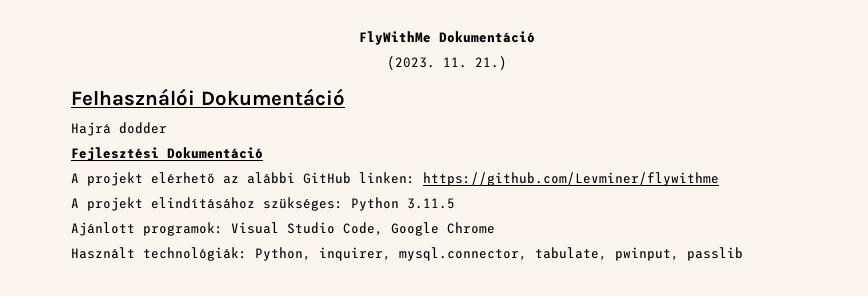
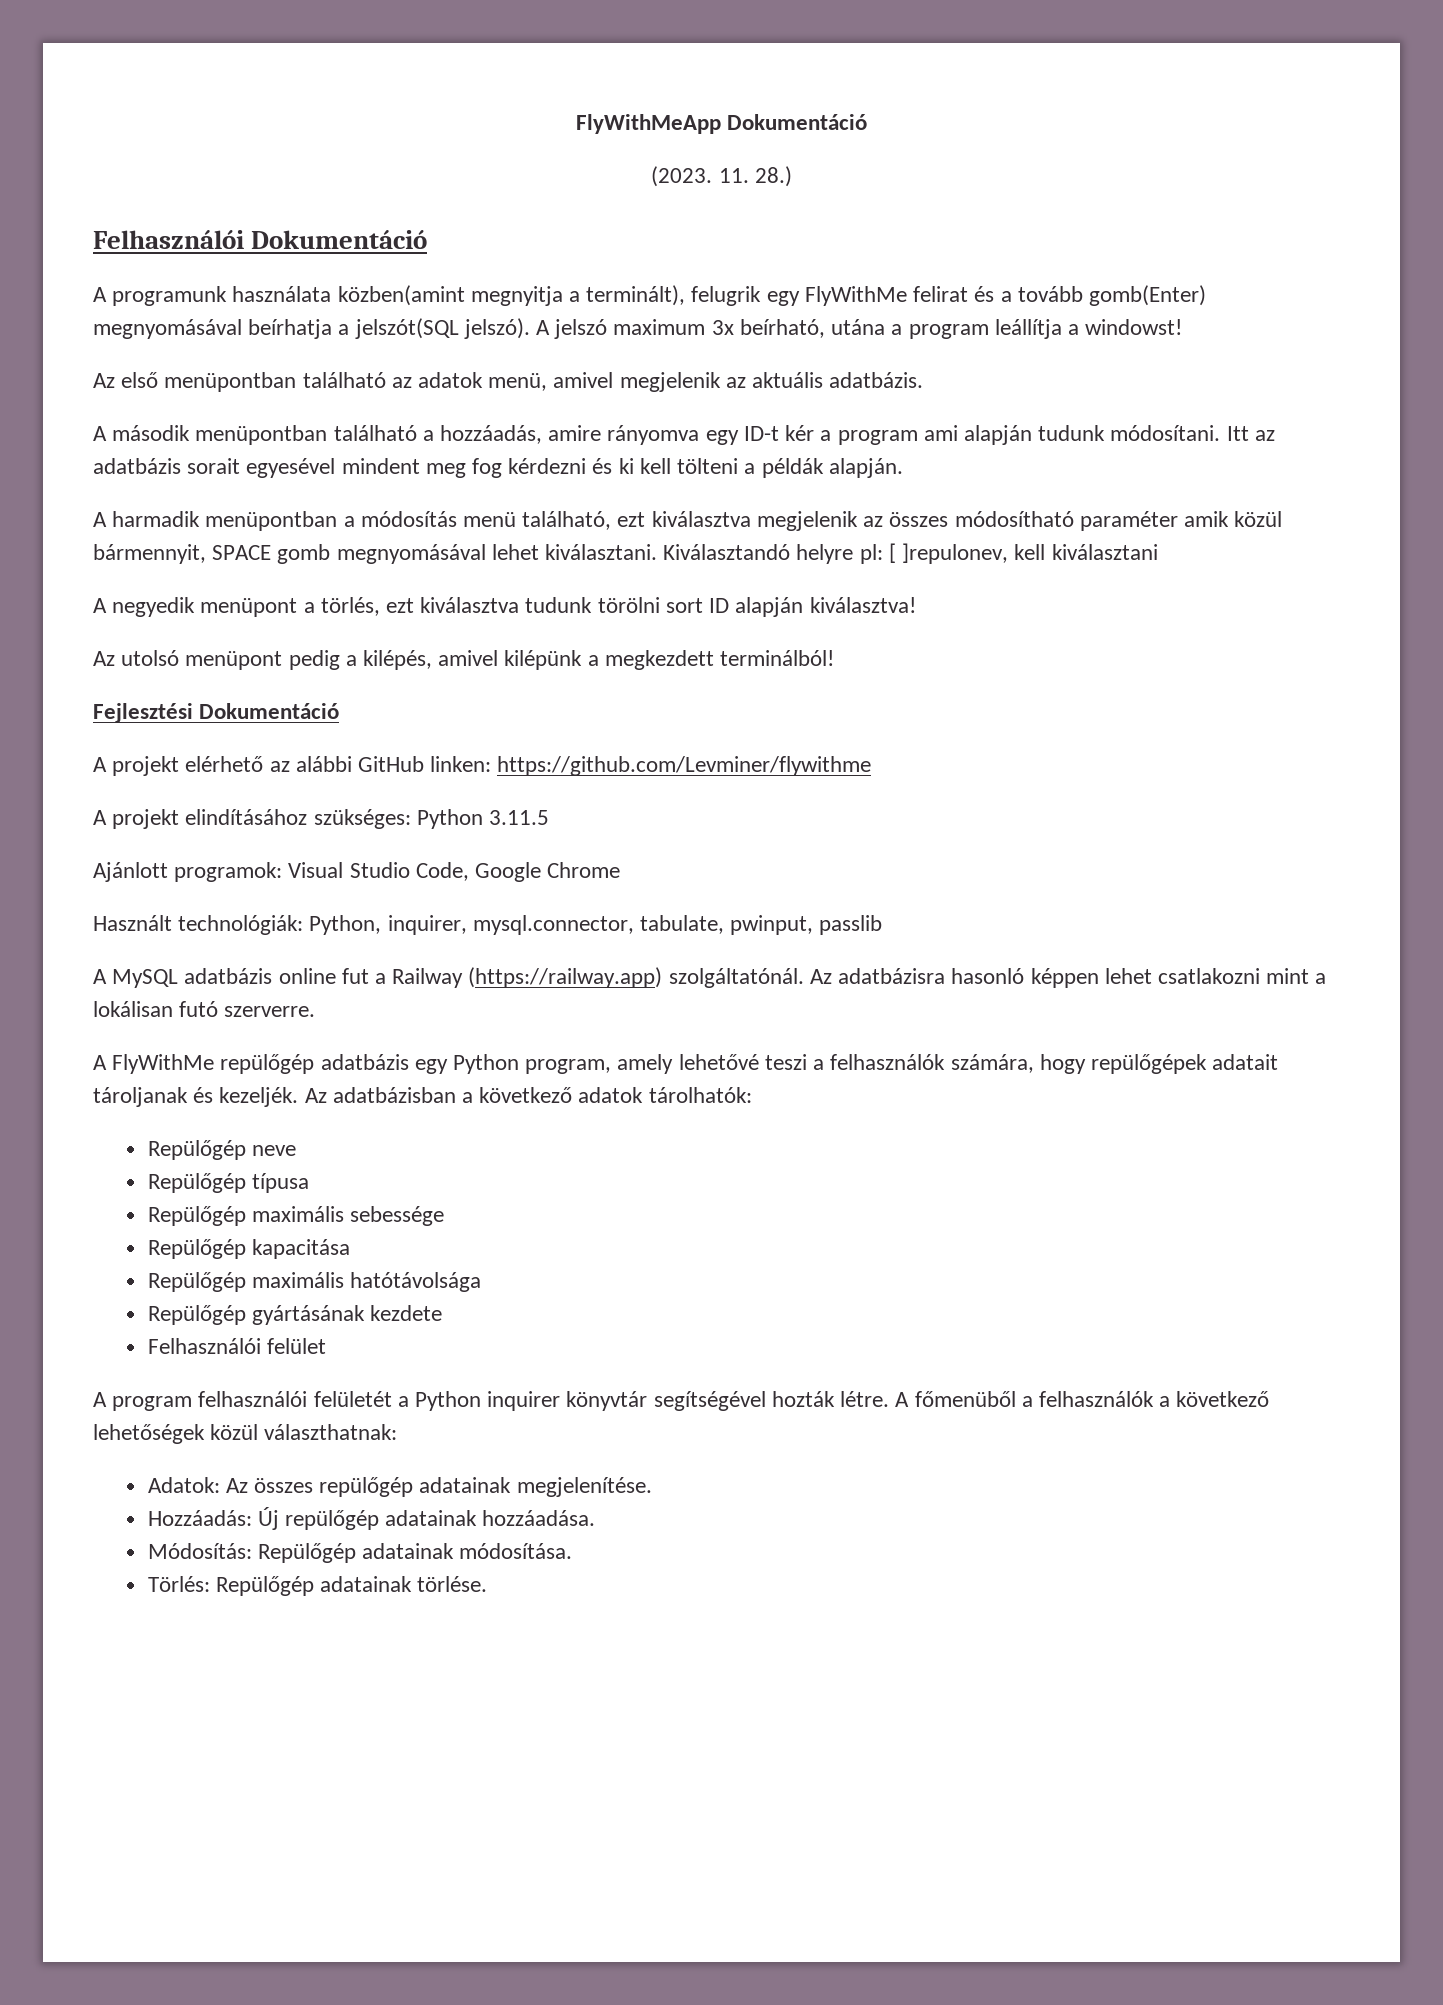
[358,31,431,45] FlyWithMe -> [575,114,721,134] FlyWithMeApp
[474,56,507,70] 21.) -> [754,166,792,187] 28.)
[71,122,167,136] Hajrá dodder -> [93,285,1206,306] [93,318,1183,339] [93,372,924,392] [93,425,1275,445] [93,458,903,478] [93,511,1283,531] [93,543,1158,564] [93,597,916,617] [93,650,835,670] A programunk használata közben(amint megnyitja a terminált), felugrik egy FlyWithMe felirat és a tovább gomb(Enter) megnyomásával beírhatja a jelszót(SQL jelszó). A jelszó maximum 3x beírható, utána a program leállítja a windowst! // Az első menüpontban található az adatok menü, amivel megjelenik az aktuális adatbázis. // A második menüpontban található a hozzáadás, amire rányomva egy ID-t kér a program ami alapján tudunk módosítani. Itt az adatbázis sorait egyesével mindent meg fog kérdezni és ki kell tölteni a példák alapján. // A harmadik menüpontban a módosítás menü található, ezt kiválasztva megjelenik az összes módosítható paraméter amik közül bármennyit, SPACE gomb megnyomásával lehet kiválasztani. Kiválasztandó helyre pl: [ ]repulonev, kell kiválasztani // A negyedik menüpont a törlés, ezt kiválasztva tudunk törölni sort ID alapján kiválasztva! // Az utolsó menüpont pedig a kilépés, amivel kilépünk a megkezdett terminálból!
(743, 254) none -> [93,967,1327,988] [93,1001,316,1017] [93,1054,1279,1074] [93,1087,752,1107] [147,1140,296,1160] [147,1173,309,1193] [147,1206,445,1226] [147,1239,350,1259] [147,1272,482,1292] [147,1305,443,1325] [147,1338,326,1354] [93,1391,1270,1411] [93,1424,398,1444] [147,1477,652,1497] [147,1507,596,1530] [147,1543,573,1563] [147,1576,488,1596] // A MySQL adatbázis online fut a Railway (https://railway.app) szolgáltatónál. Az adatbázisra hasonló képpen lehet csatlakozni mint a lokálisan futó szerverre. // A FlyWithMe repülőgép adatbázis egy Python program, amely lehetővé teszi a felhasználók számára, hogy repülőgépek adatait tároljanak és kezeljék. Az adatbázisban a következő adatok tárolhatók: // Repülőgép neve // Repülőgép típusa // Repülőgép maximális sebessége // Repülőgép kapacitása // Repülőgép maximális hatótávolsága // Repülőgép gyártásának kezdete // Felhasználói felület // A program felhasználói felületét a Python inquirer könyvtár segítségével hozták létre. A főmenüből a felhasználók a következő lehetőségek közül választhatnak: // Adatok: Az összes repülőgép adatainak megjelenítése. // Hozzáadás: Új repülőgép adatainak hozzáadása. // Módosítás: Repülőgép adatainak módosítása. // Törlés: Repülőgép adatainak törlése.

